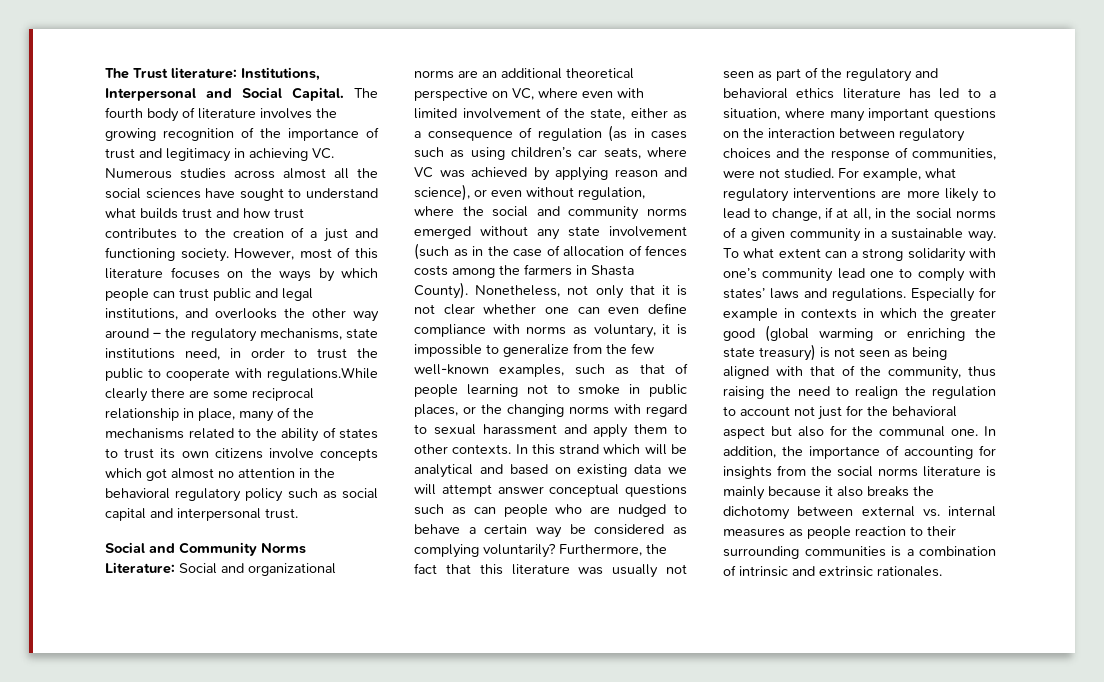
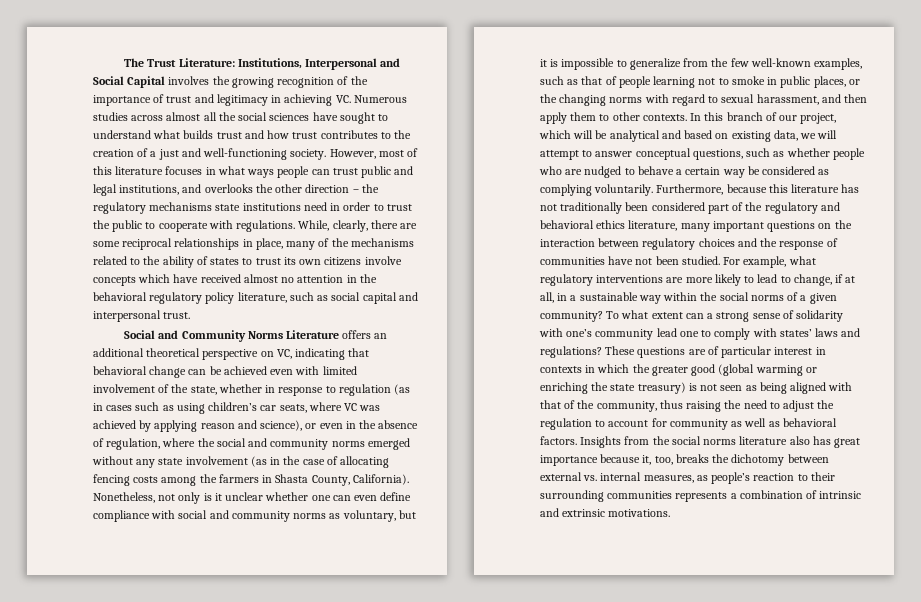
[171,67,237,79] literature: -> [178,58,235,67] Literature:
[292,87,378,101] [105,107,256,122] Capital. The fourth body of literature -> [127,76,166,88] Capital
[105,247,175,261] functioning -> [203,148,288,160] well-functioning
[227,268,378,282] on the ways by which -> [205,166,275,178] in what ways
[353,311,379,322] [105,328,149,338] way around -> [305,184,350,193] direction
[259,328,342,340] mechanisms, -> [149,202,213,211] mechanisms
[184,348,220,360] need, -> [303,202,327,211] need
[267,367,378,381] [105,388,148,402] regulations.While clearly -> [236,220,368,232] regulations. While, clearly,
[105,408,179,421] relationship -> [174,238,240,250] relationships
[146,468,167,481] got -> [173,274,241,283] have received
(284, 495) none -> [237,292,287,303] literature,
[105,562,336,576] [414,70,478,79] Literature: Social and organizational norms are -> [285,330,372,339] Literature offers
[538,88,578,98] where -> [295,348,370,360] [93,366,267,378] indicating that behavioral change can be achieved
[630,108,687,119] [414,127,532,141] either as a consequence of -> [218,384,336,396] whether in response to
[526,187,574,197] without -> [345,420,419,429] [93,438,104,447] in the absence of
[414,243,468,260] (such as -> [250,456,267,467] (as
[563,245,687,257] allocation of fences -> [340,456,390,468] [93,474,130,486] allocating fencing
[414,282,468,299] County). -> [311,474,409,486] County, California).
[629,285,687,296] [414,304,475,315] that it is not clear -> [203,492,264,501] is it unclear
(520, 329) none -> [178,510,290,522] social and community
(656, 331) none -> [398,510,416,519] but
[482,424,587,435] harassment and -> [756,94,868,105] harassment, and then
[559,444,600,455] strand -> [726,112,837,124] branch of our project,
[634,464,662,474] data -> [773,130,798,141] data,
(492, 490) none -> [582,150,593,157] to
[625,484,687,497] [414,504,496,515] questions such as can -> [692,148,830,160] questions, such as whether
[483,543,667,558] [414,563,687,578] [723,71,772,79] voluntarily? Furthermore, the fact that this literature was usually not seen as -> [594,184,860,196] [540,202,705,214] voluntarily. Furthermore, because this literature has not traditionally been considered
[842,88,996,99] [723,108,825,120] literature has led to a situation, where -> [628,220,678,231] literature,
[912,148,996,160] [723,168,780,178] communities, were not -> [540,256,679,265] communities have not been
(886, 213) none -> [570,292,698,304] a sustainable way within
[789,228,996,242] community in a sustainable way. -> [540,311,603,322] community?
(904, 254) none -> [752,310,794,319] sense of
[832,287,996,302] [723,308,778,321] regulations. Especially for example -> [540,346,813,358] regulations? These questions are of particular interest
[855,386,899,399] realign -> [783,400,815,412] adjust
[794,405,957,420] [723,425,996,439] [723,445,996,459] [723,466,772,479] not just for the behavioral aspect but also for the communal one. In addition, the importance of accounting for insights -> [651,418,837,430] [540,436,622,448] for community as well as behavioral factors. Insights
[986,466,996,477] [723,486,863,500] is mainly because it also -> [789,436,861,448] [540,454,673,466] also has great importance because it, too,
[723,526,851,539] measures as people -> [643,472,751,484] measures, as people’s
[891,546,901,557] is -> [675,492,728,502] represents
[877,566,942,577] rationales. -> [608,509,671,517] motivations.

